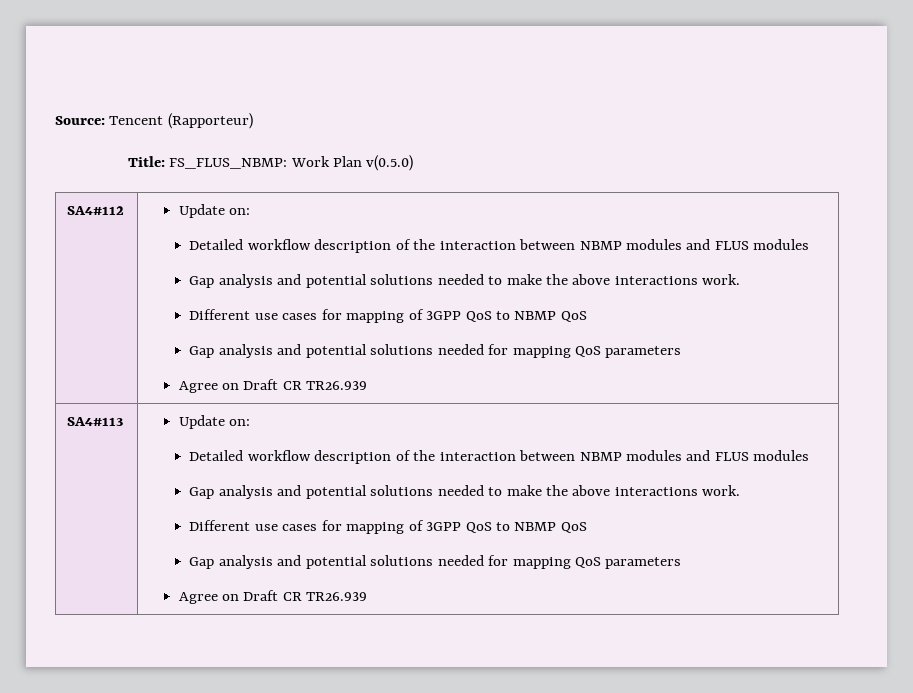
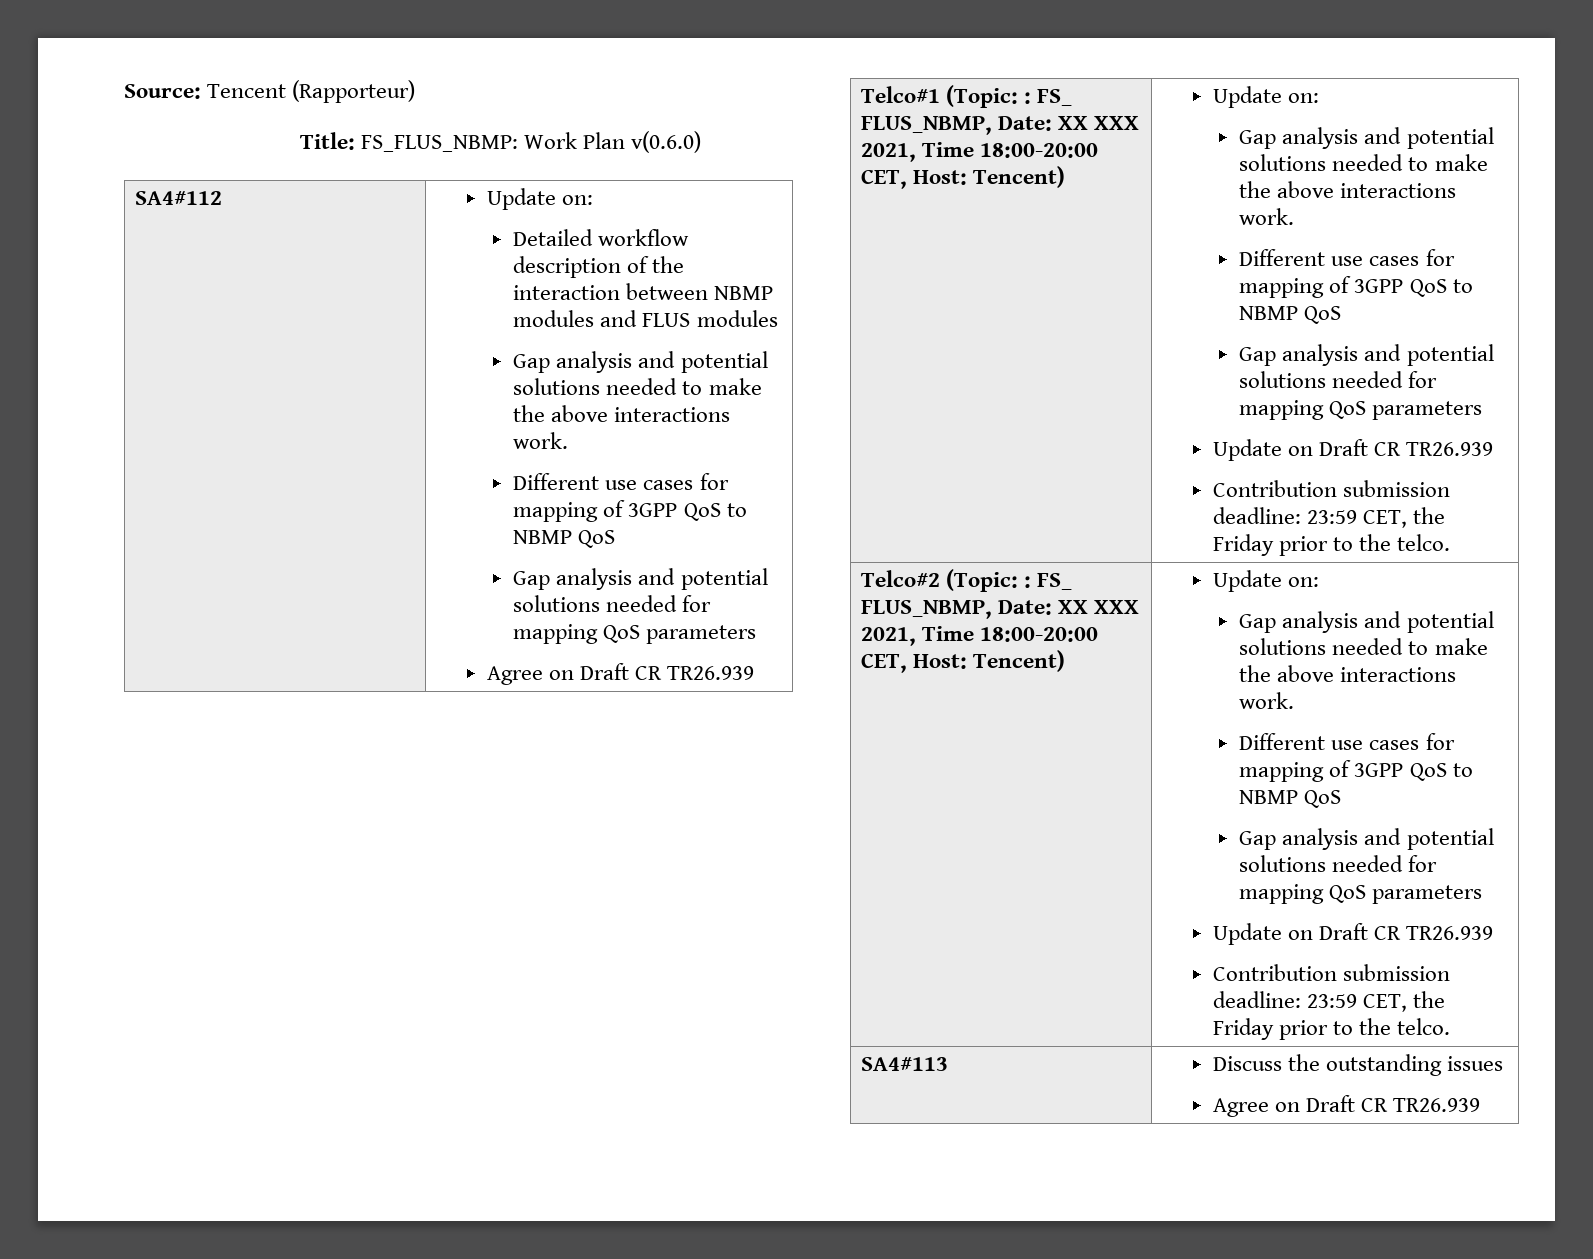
[366,155,414,171] v(0.5.0) -> [631,131,702,153] v(0.6.0)
[67,417,124,426] [178,415,250,429] [189,450,810,464] SA4#113 | Update on: // Detailed workflow description of the interaction between NBMP modules and FLUS modules -> [860,85,1072,108] [860,116,1139,135] [860,142,1098,162] [860,166,1065,189] [1212,86,1319,108] Telco#1 (Topic: : FS_ FLUS_NBMP, Date: XX XXX 2021, Time 18:00-20:00 CET, Host: Tencent) | Update on:
(682, 563) none -> [1212,439,1494,461] [1212,480,1450,497] [1212,507,1446,528] [1212,534,1451,556] [860,569,1072,592] [860,600,1139,619] [860,626,1098,646] [860,650,1065,673] [1212,570,1319,592] [1239,611,1494,633] [1239,638,1488,655] [1239,665,1457,682] [1239,692,1295,709] [1239,733,1455,750] [1239,760,1473,782] [1239,790,1342,808] [1239,828,1494,850] [1239,855,1438,872] [1239,884,1483,904] [1212,923,1494,945] [1212,964,1450,981] [1212,991,1446,1012] [1212,1018,1451,1040] [860,1057,948,1071] [1212,1054,1504,1076] // Update on Draft CR TR26.939 // Contribution submission deadline: 23:59 CET, the Friday prior to the telco. // Telco#2 (Topic: : FS_ FLUS_NBMP, Date: XX XXX 2021, Time 18:00-20:00 CET, Host: Tencent) | Update on: // Gap analysis and potential solutions needed to make the above interactions work. // Different use cases for mapping of 3GPP QoS to NBMP QoS // Gap analysis and potential solutions needed for mapping QoS parameters // Update on Draft CR TR26.939 // Contribution submission deadline: 23:59 CET, the Friday prior to the telco. // SA4#113 | Discuss the outstanding issues

